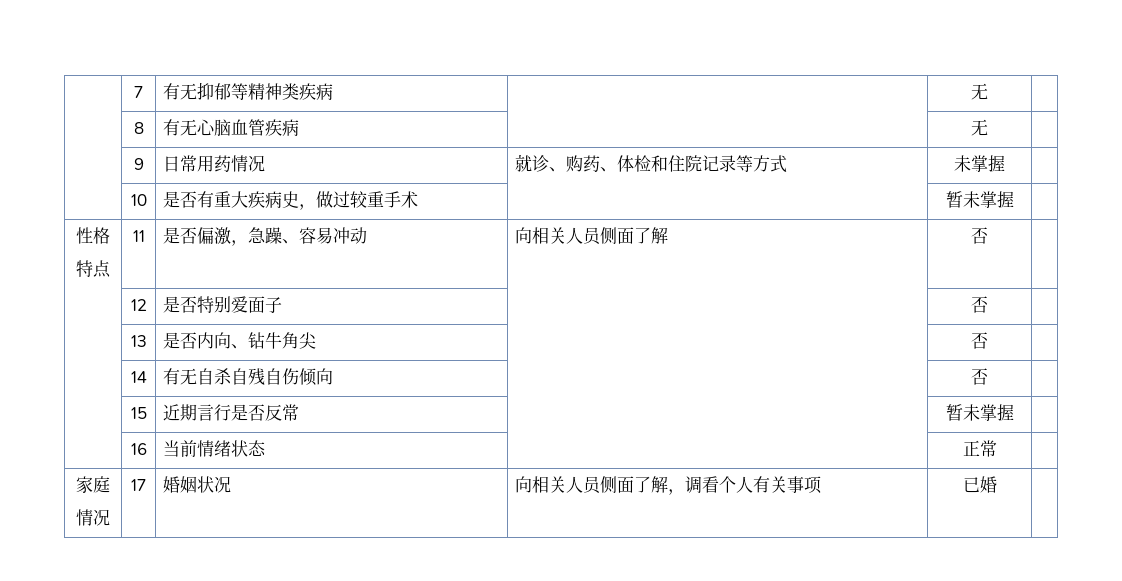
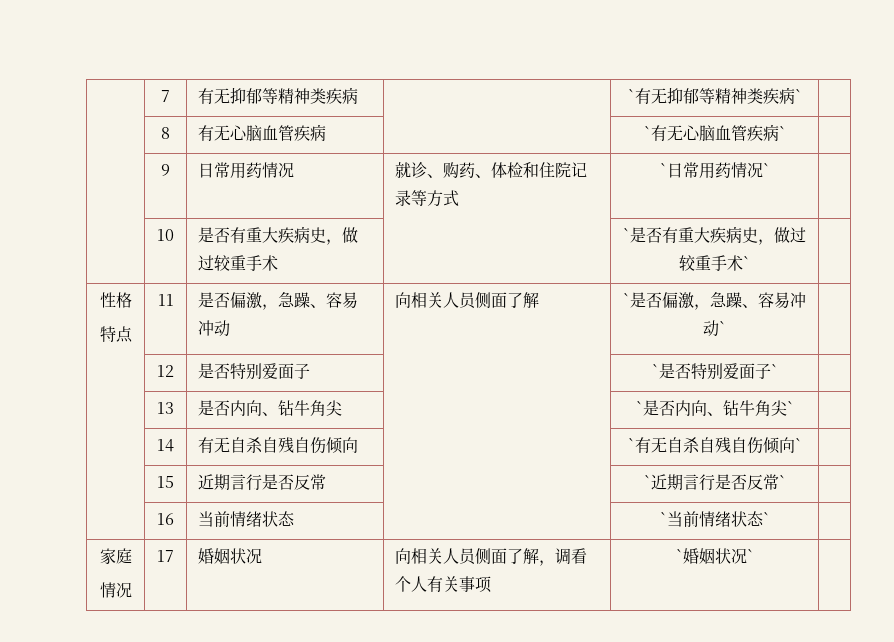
[971,83,989,100] 无 -> [627,87,802,105] `有无抑郁等精神类疾病`
[971,119,989,136] 无 -> [643,124,786,142] `有无心脑血管疾病`
[954,155,1006,172] 未掌握 -> [659,162,770,179] `日常用药情况`
[945,191,1014,208] 暂未掌握 -> [623,226,806,245] [679,255,750,271] `是否有重大疾病史，做过较重手术`
[971,227,989,244] 否 -> [623,292,806,310] [703,320,726,337] `是否偏激，急躁、容易冲动`
[971,296,989,313] 否 -> [651,363,778,380] `是否特别爱面子`
[971,332,989,349] 否 -> [635,400,794,416] `是否内向、钻牛角尖`
[971,368,989,385] 否 -> [627,437,802,454] `有无自杀自残自伤倾向`
[945,404,1014,421] 暂未掌握 -> [643,474,786,491] `近期言行是否反常`
[962,440,997,457] 正常 -> [659,511,770,527] `当前情绪状态`
[962,476,997,493] 已婚 -> [675,548,754,564] `婚姻状况`

